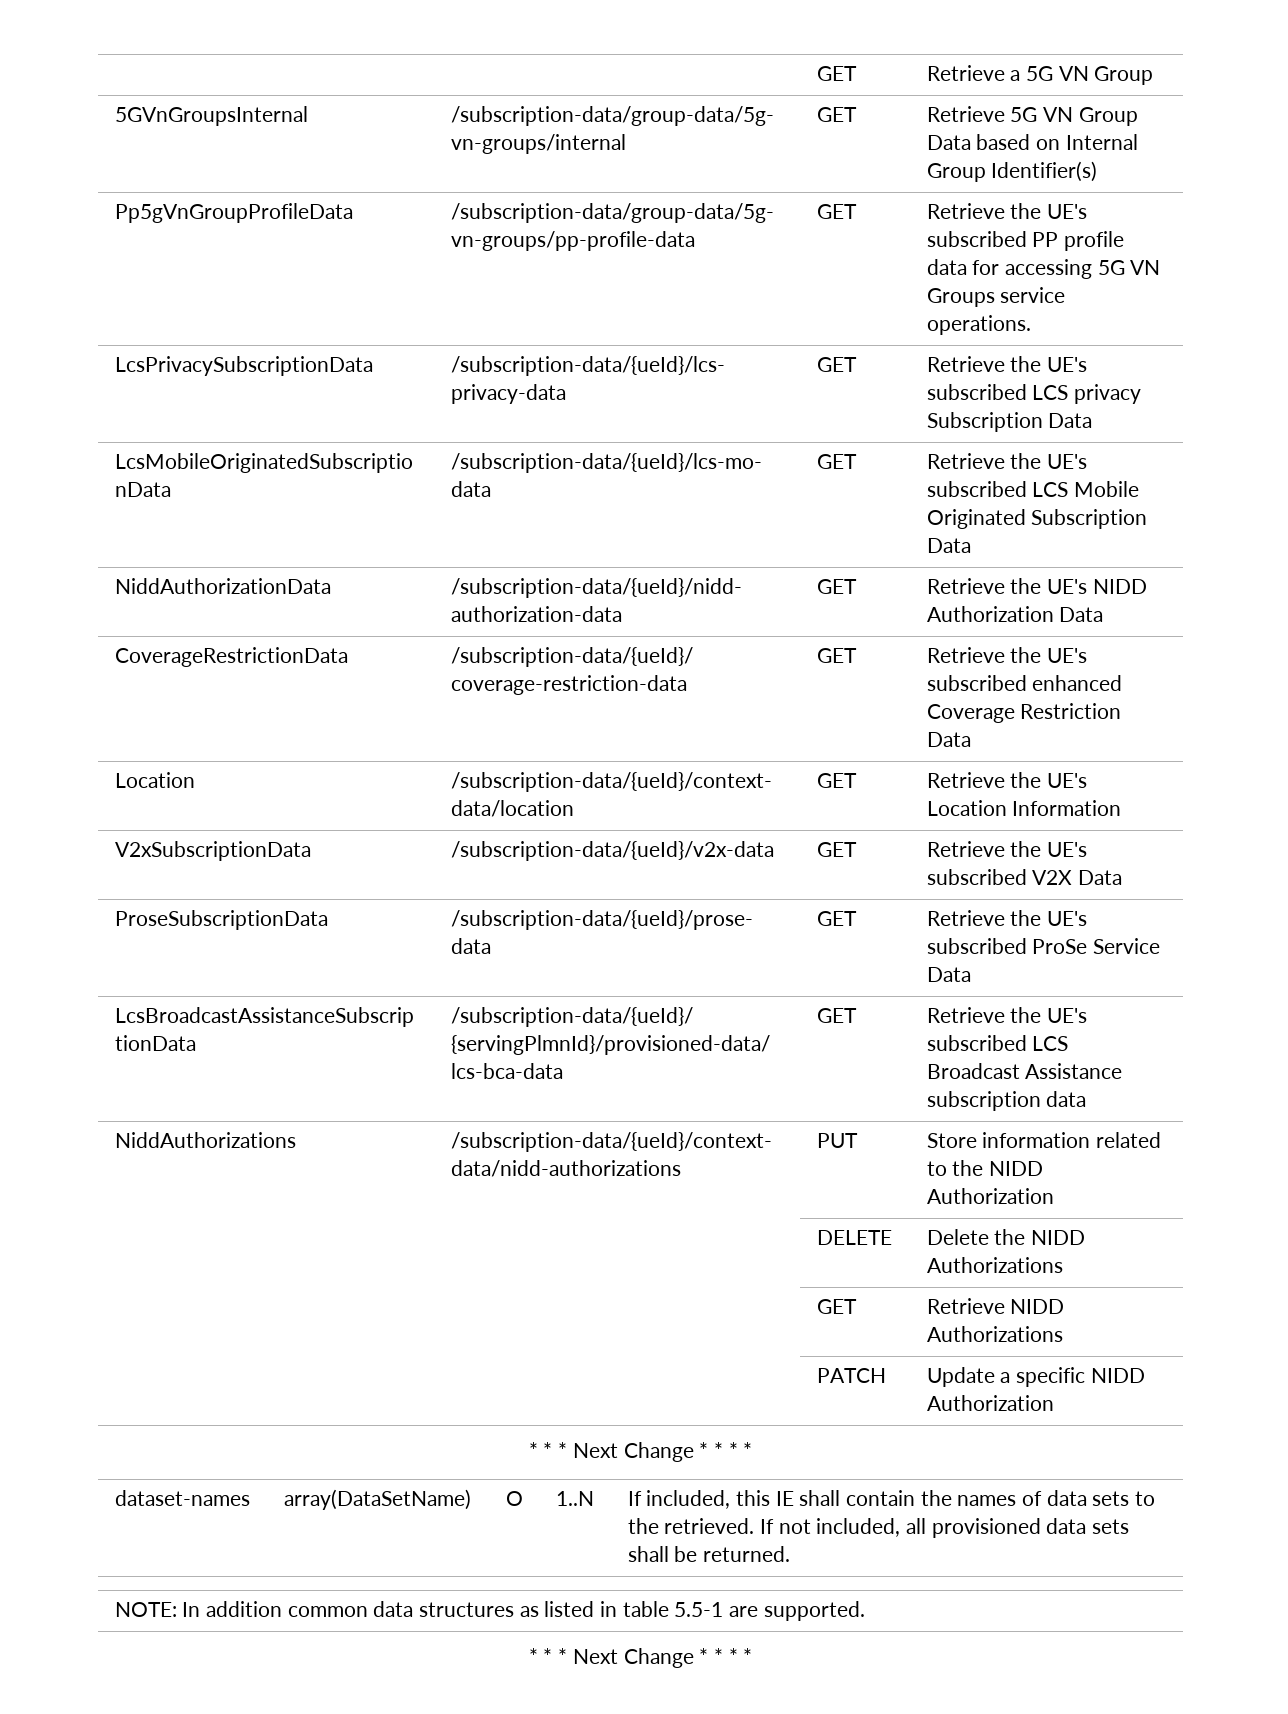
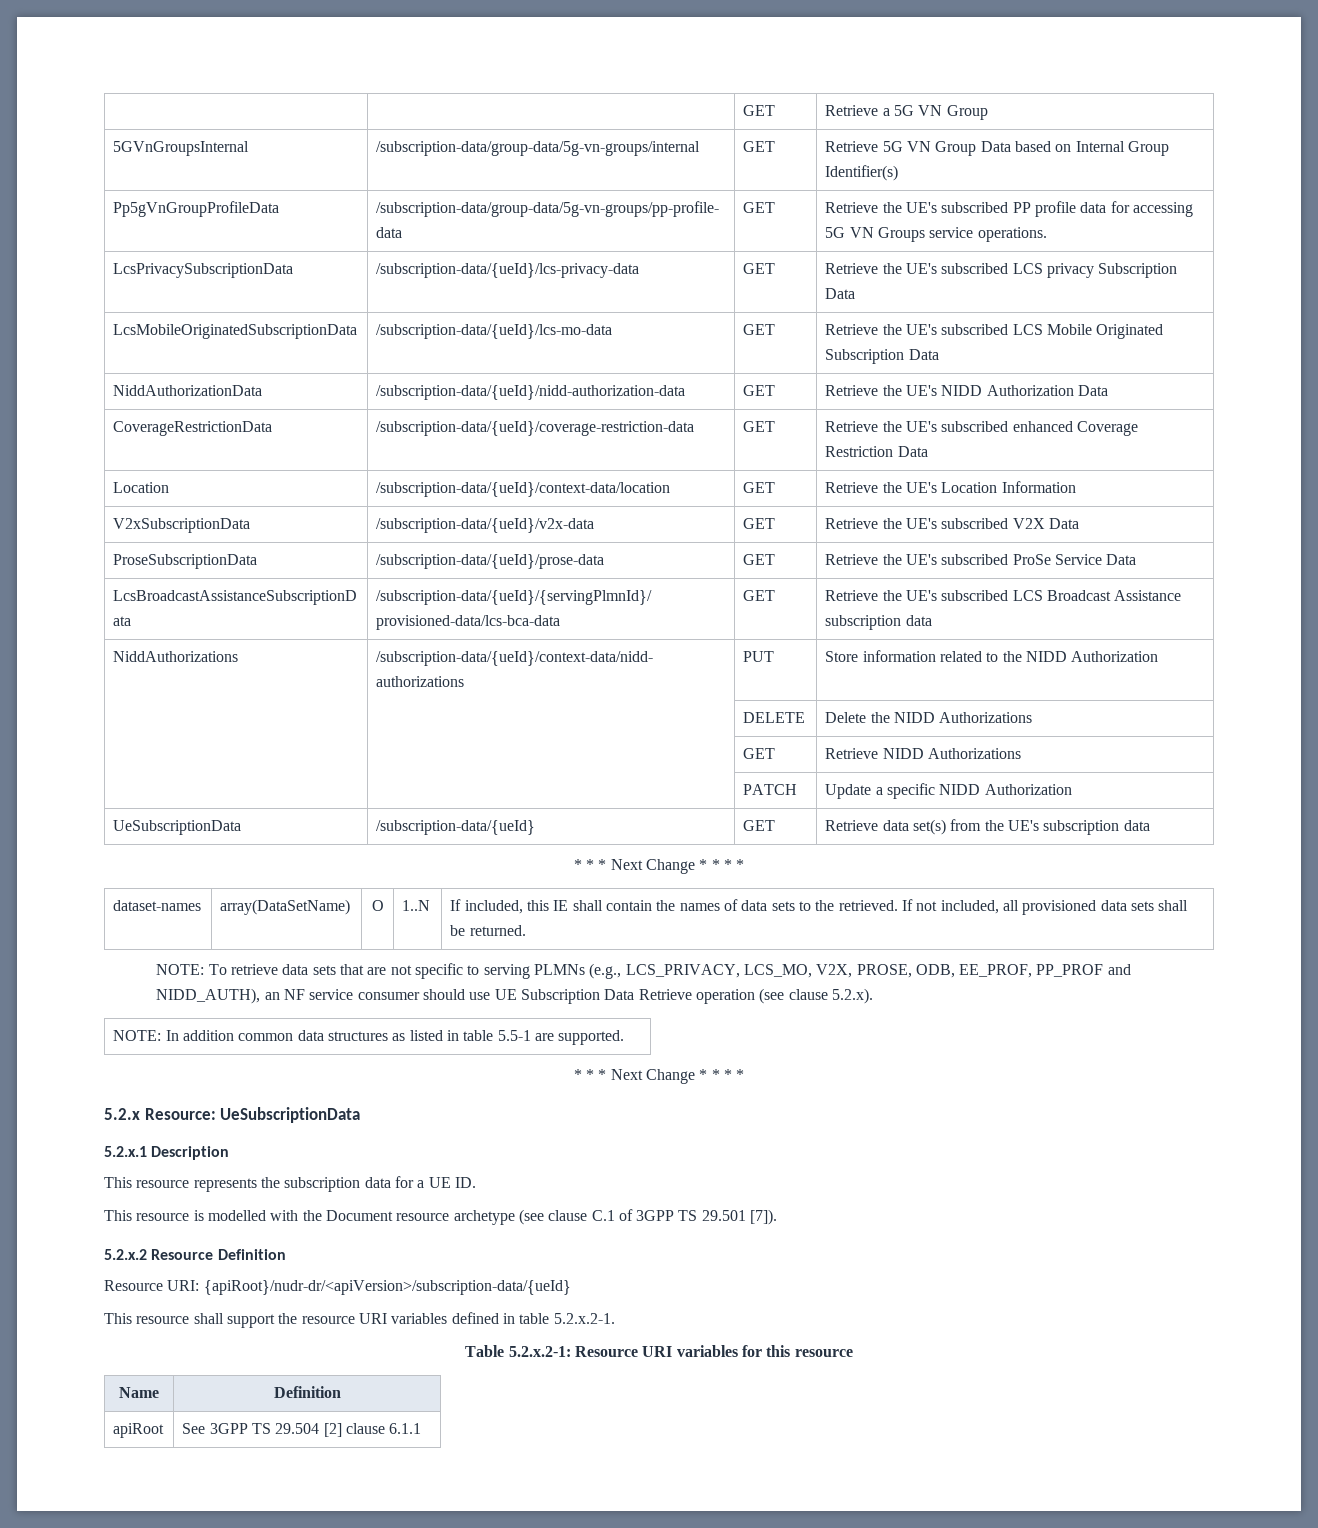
(1054, 1403) none -> [113,820,242,835] [376,820,536,835] [743,820,776,831] [825,819,1150,835] // UeSubscriptionData | /subscription-data/{ueId} | GET | Retrieve data set(s) from the UE's subscription data
(790, 1554) none -> [156,963,1131,979] [156,988,873,1004] // NOTE: To retrieve data sets that are not specific to serving PLMNs (e.g., LCS_PRIVACY, LCS_MO, V2X, PROSE, ODB, EE_PROF, PP_PROF and NIDD_AUTH), an NF service consumer should use UE Subscription Data Retrieve operation (see clause 5.2.x).
(753, 1656) none -> [104,1107,361,1123] [104,1146,230,1160] [104,1176,476,1192] [104,1209,778,1225] [104,1249,286,1260] [104,1280,571,1295] [104,1312,615,1328] [465,1345,853,1357] [119,1387,159,1398] [273,1386,341,1398] [113,1423,165,1438] [182,1423,422,1437] // 5.2.x Resource: UeSubscriptionData // 5.2.x.1 Description // This resource represents the subscription data for a UE ID. // This resource is modelled with the Document resource archetype (see clause C.1 of 3GPP TS 29.501 [7]). // 5.2.x.2 Resource Definition // Resource URI: {apiRoot}/nudr-dr/<apiVersion>/subscription-data/{ueId} // This resource shall support the resource URI variables defined in table 5.2.x.2-1. // Table 5.2.x.2-1: Resource URI variables for this resource // Name | Definition // apiRoot | See 3GPP TS 29.504 [2] clause 6.1.1

